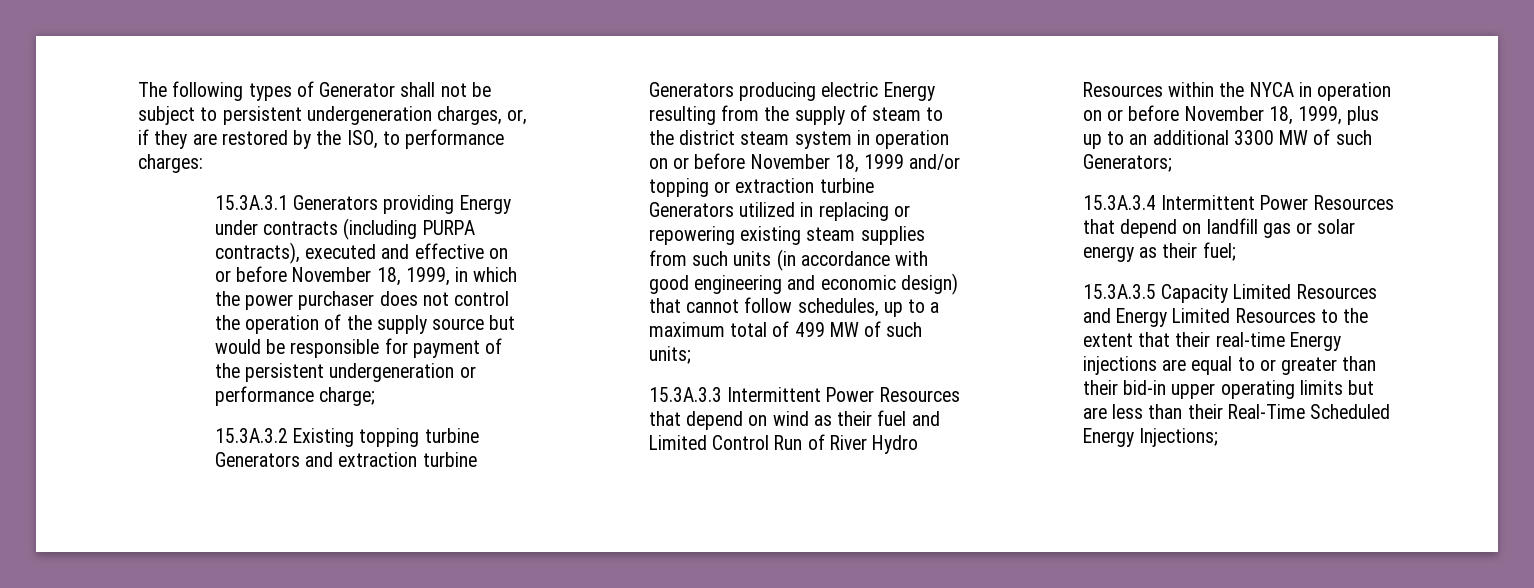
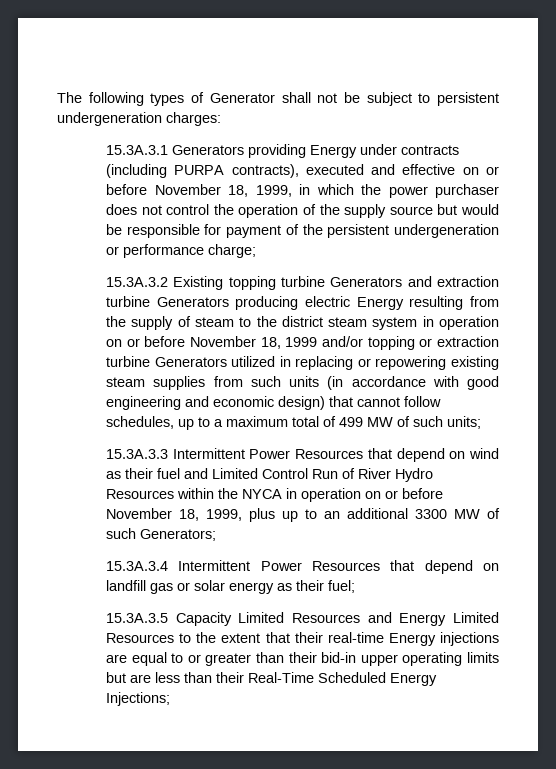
[437,106,528,125] [138,129,505,149] charges, or, if they are restored by the ISO, to performance -> (162, 119) none

